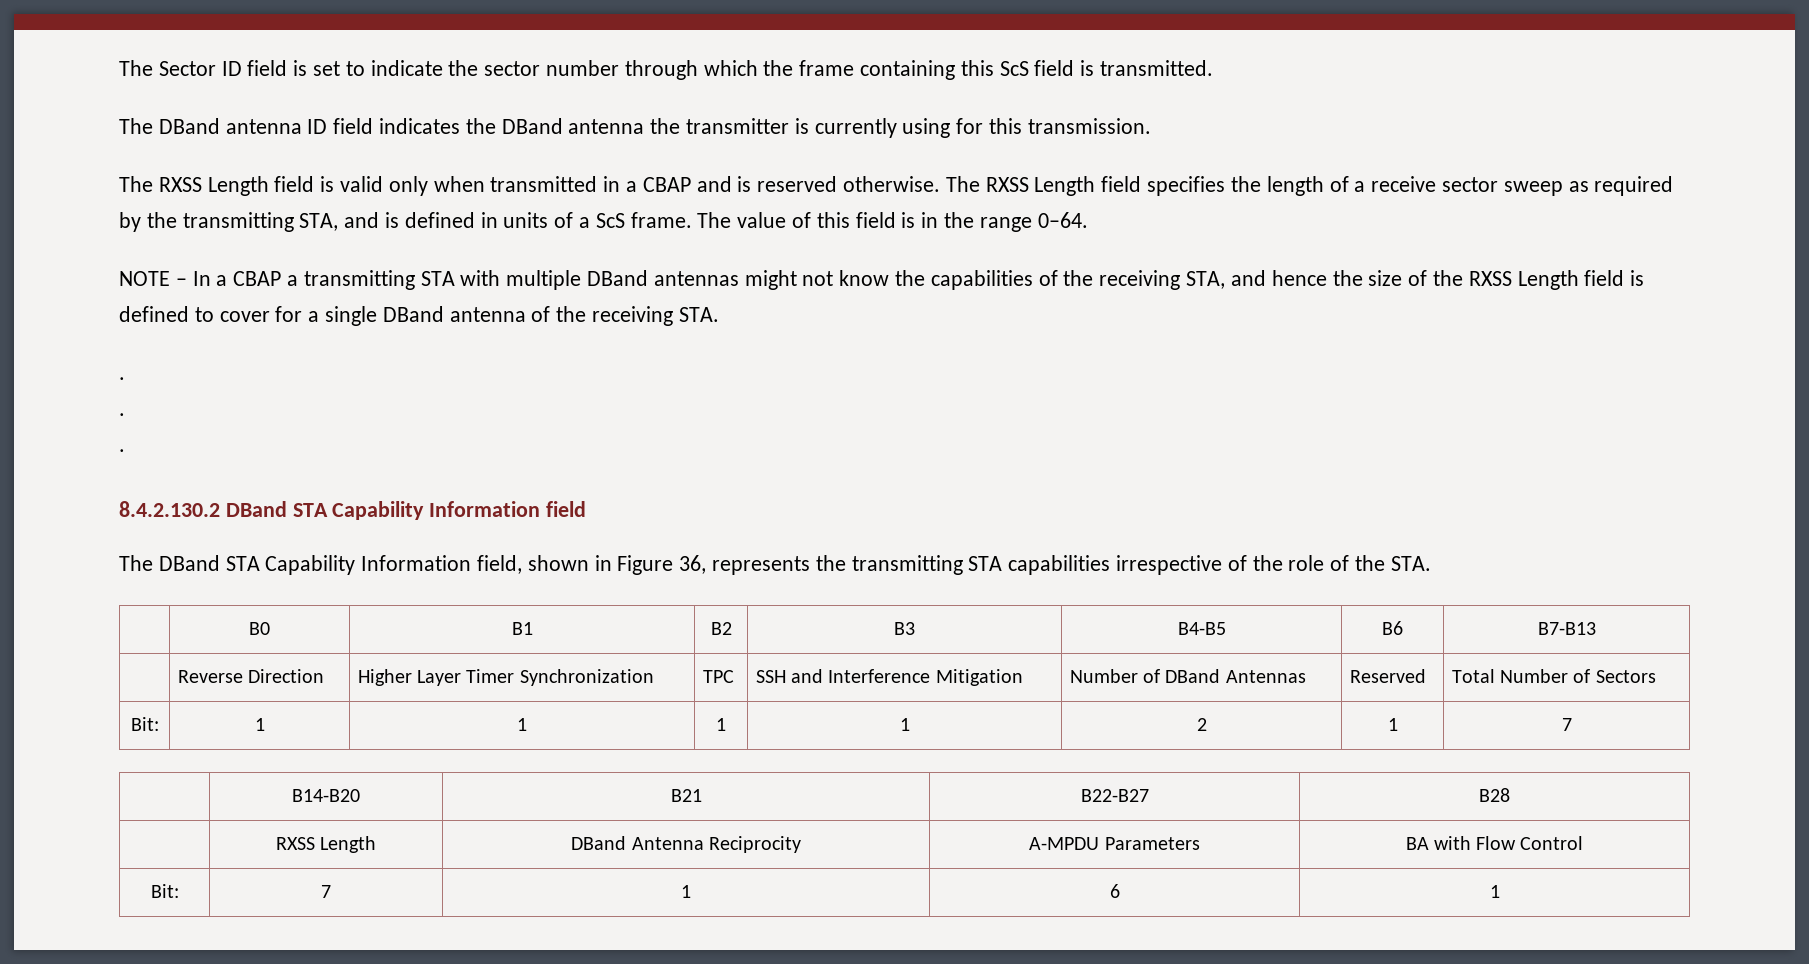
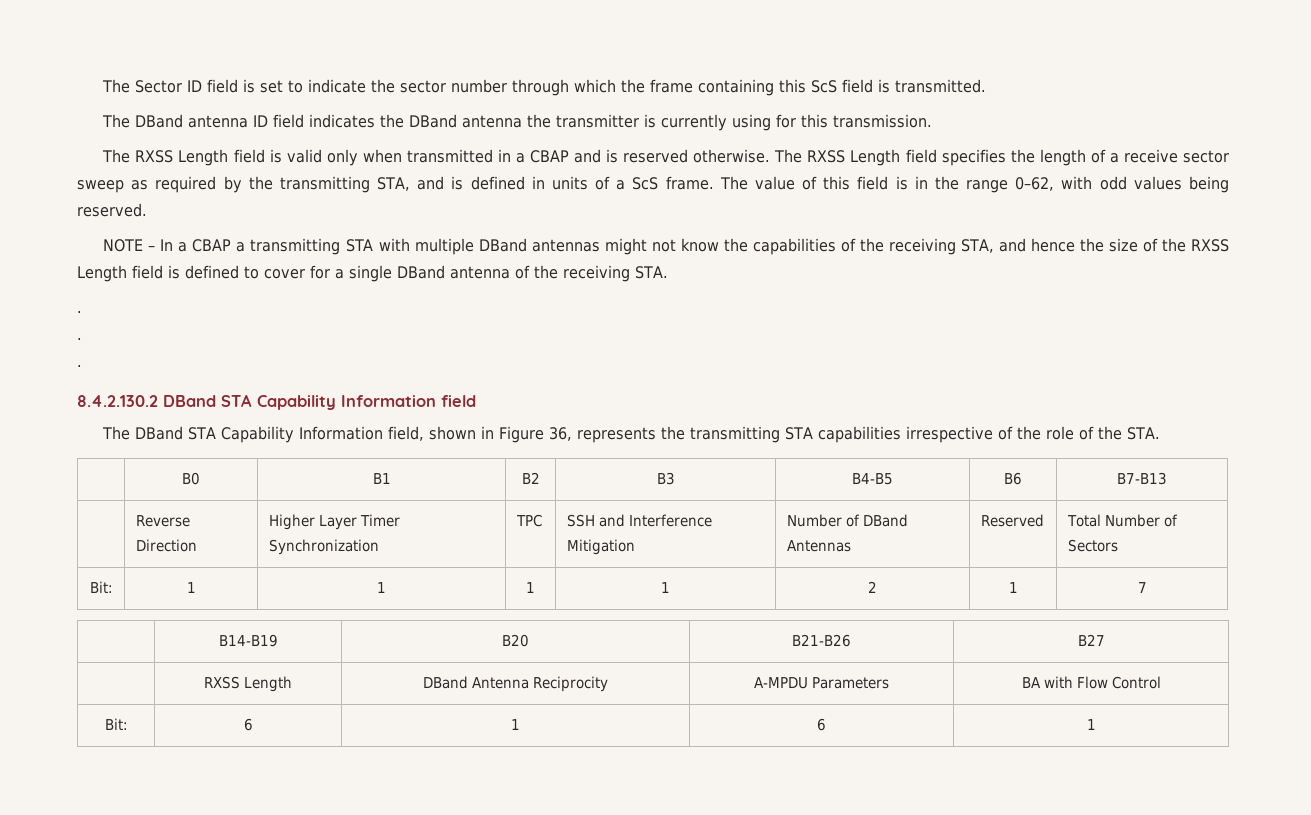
[1037,212,1088,228] 0–64. -> [1015,176,1229,193] [77,203,147,217] 0–62, with odd values being reserved.
[292,789,360,802] [670,789,702,802] [1080,789,1149,802] [1479,788,1510,802] B14-B20 | B21 | B22-B27 | B28 -> [218,634,278,647] [502,634,529,647] [792,634,851,647] [1077,634,1105,646] B14-B19 | B20 | B21-B26 | B27
[321,885,331,898] 7 -> [243,718,253,731] 6

